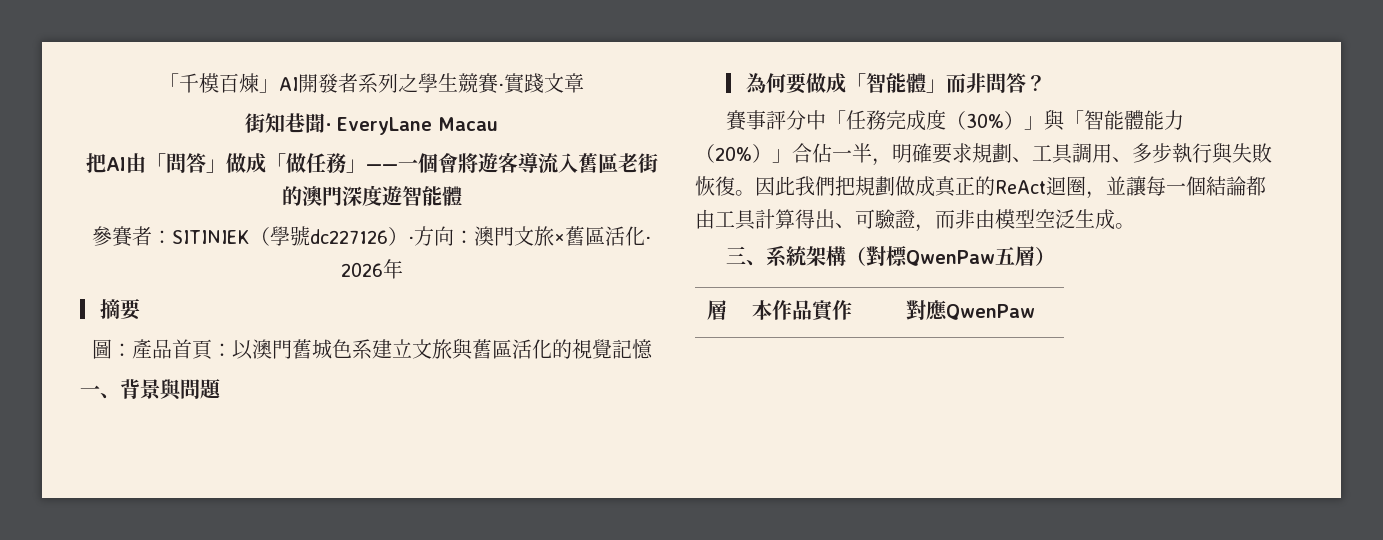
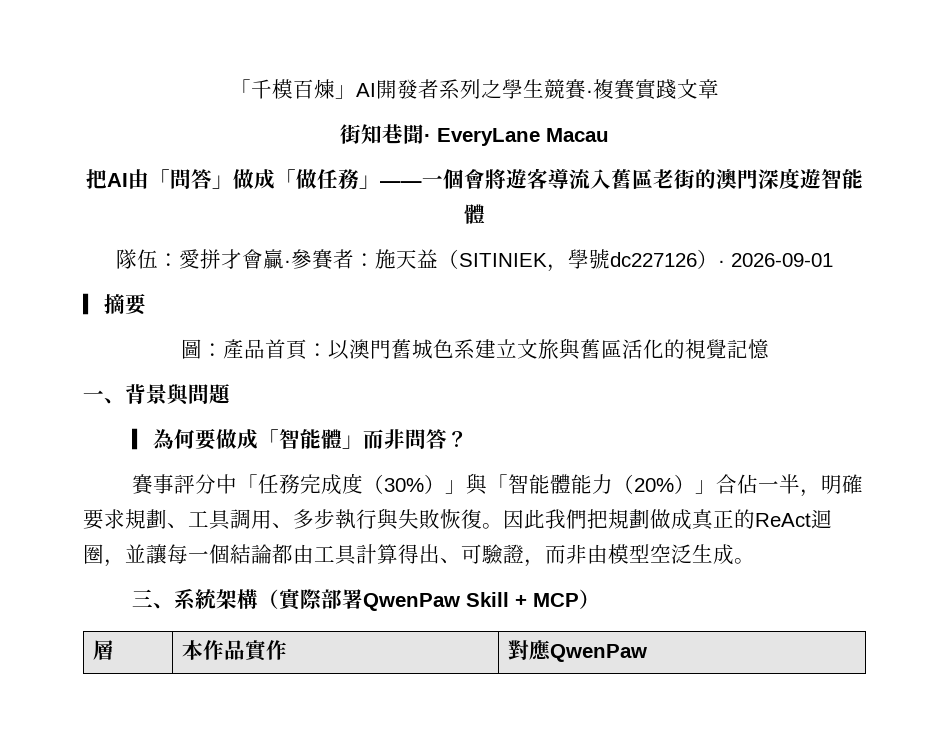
(504, 87) none -> [593,79,636,100] 複賽
[92,226,651,247] [340,259,403,279] 參賽者：SITINIEK（學號dc227126）·方向：澳門文旅×舊區活化· 2026年 -> [116,249,833,272] 隊伍：愛拼才會贏·參賽者：施天益（SITINIEK，學號dc227126）· 2026-09-01
[866,246,1036,266] 對標QwenPaw五層 -> [278,589,579,611] 實際部署QwenPaw Skill + MCP

